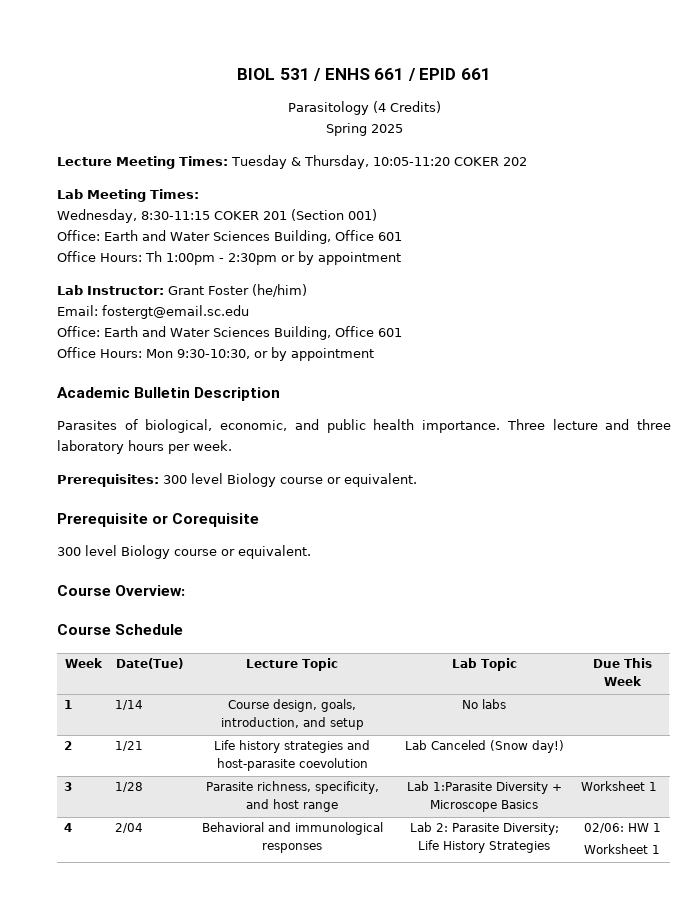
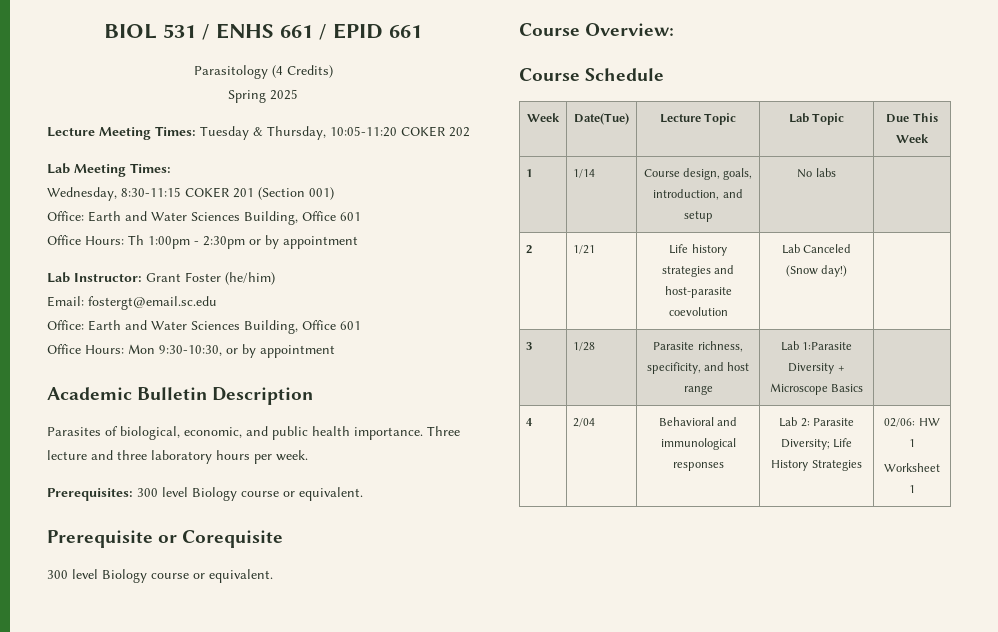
[580,781,657,791] Worksheet 1 -> (864, 388) none

